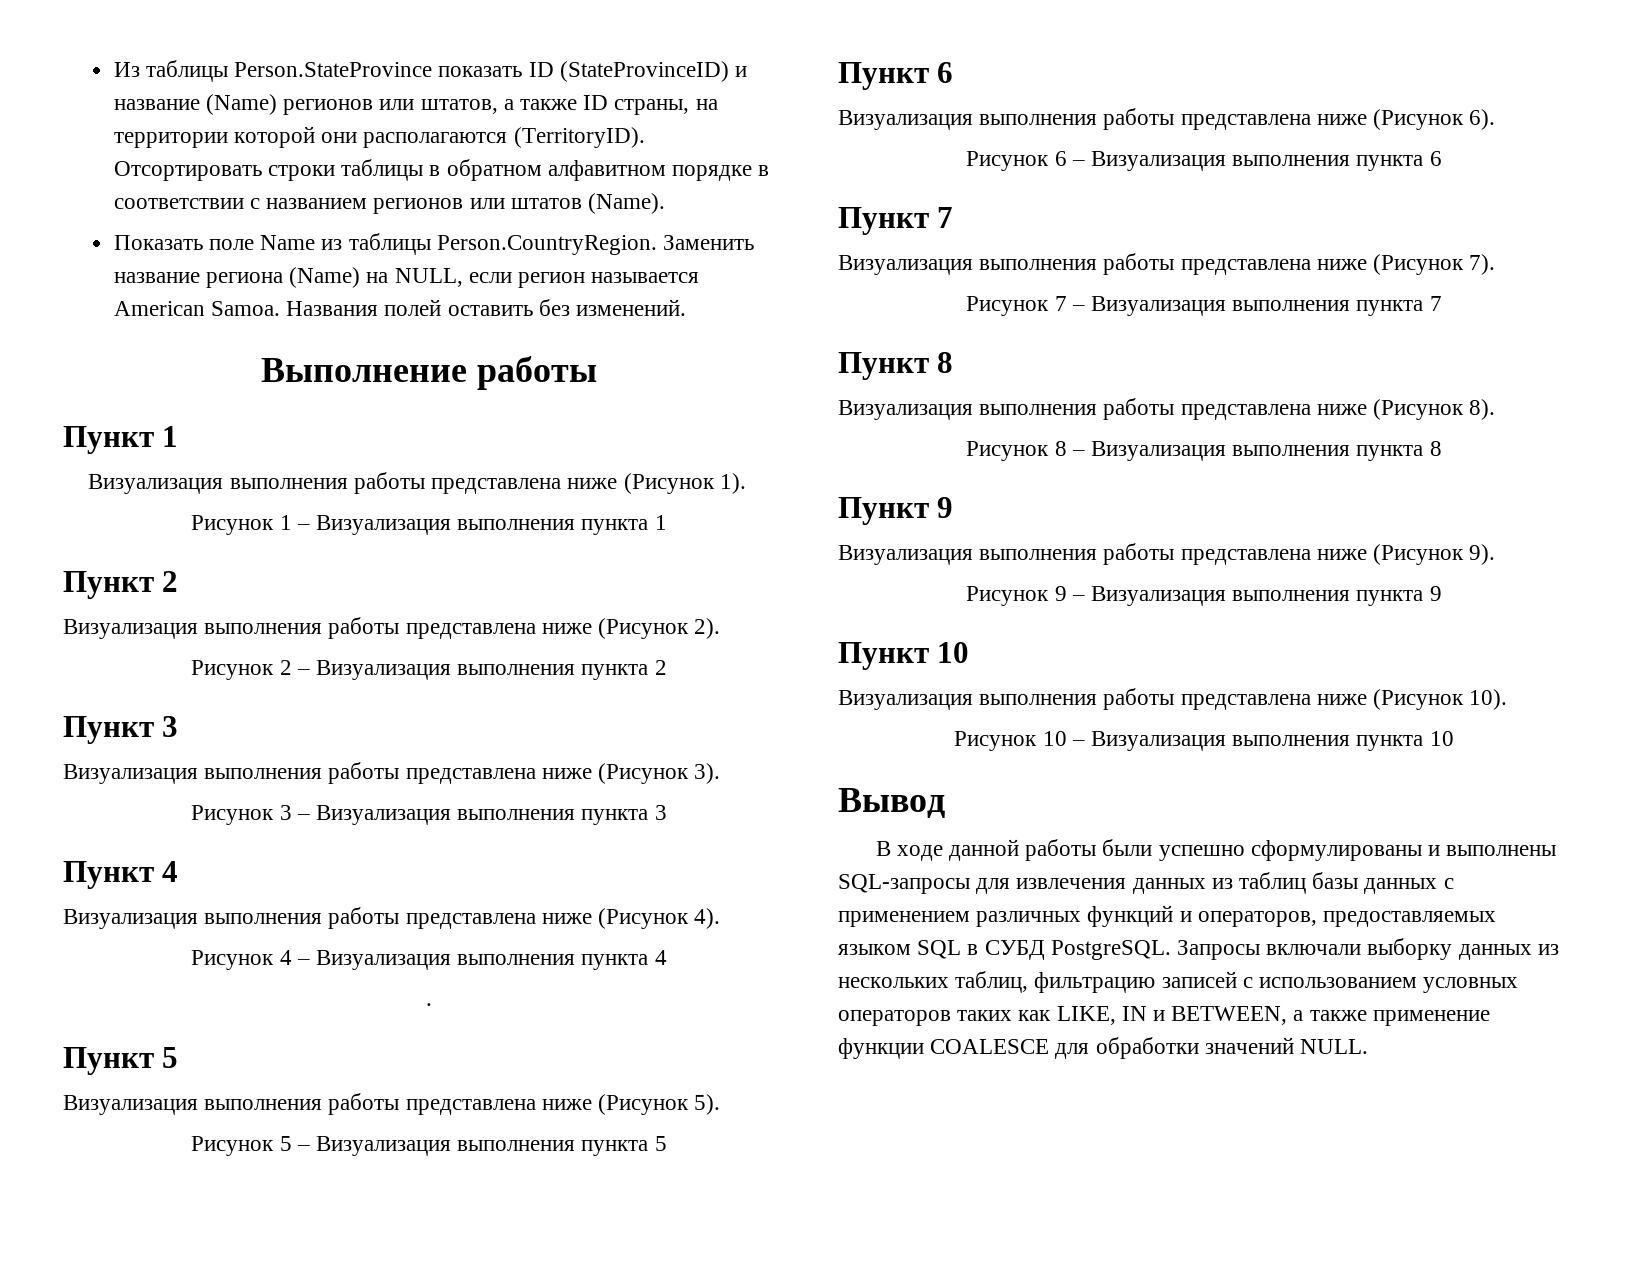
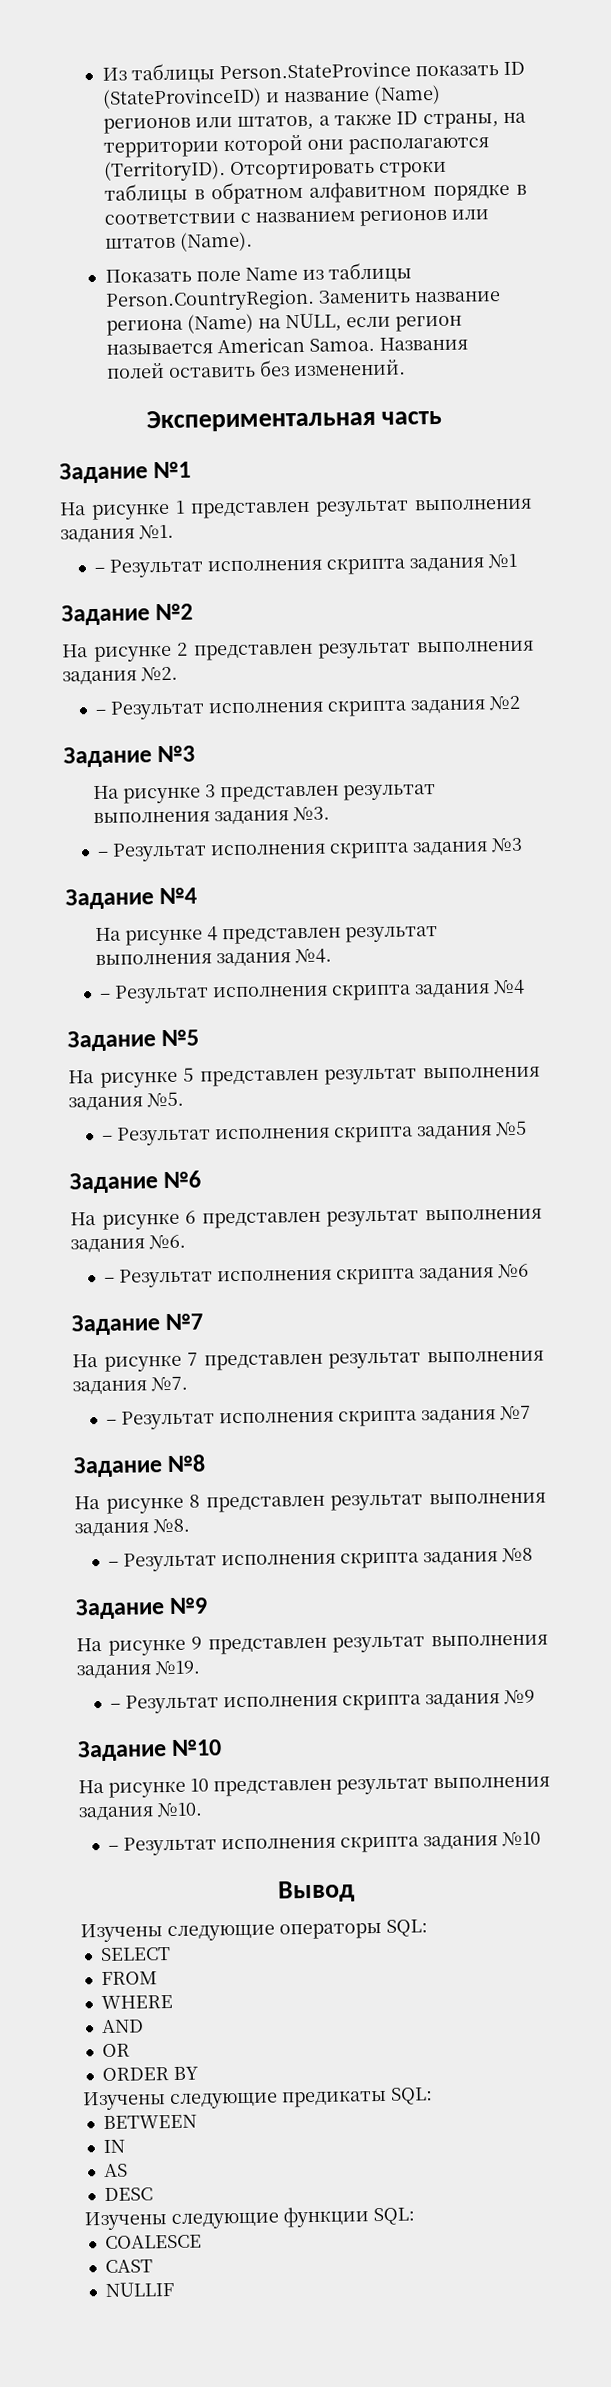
[261,356,597,390] [63,426,179,454] [88,472,746,494] [191,515,667,535] [63,571,179,599] [63,617,721,639] [191,660,667,680] [63,716,179,744] [63,762,721,784] [191,805,667,825] [63,861,179,889] [63,907,721,929] [191,950,667,970] [426,1003,432,1006] [63,1047,179,1075] [63,1093,721,1115] [191,1136,667,1156] [838,62,954,90] [838,108,1496,130] [966,151,1442,171] [838,207,954,235] [838,253,1496,275] [966,296,1442,316] [838,352,954,380] [838,398,1496,420] [966,441,1442,461] [838,497,954,525] [838,543,1496,565] [966,586,1442,606] [838,642,970,670] [838,688,1508,710] [954,731,1454,751] [838,788,945,818] [875,839,1557,861] [838,872,1454,894] [838,905,1497,927] [838,938,1559,960] [838,971,1519,993] [838,1006,1490,1026] [838,1037,1369,1059] Выполнение работы // Пункт 1 // Визуализация выполнения работы представлена ниже (Рисунок 1). // Рисунок 1 – Визуализация выполнения пункта 1 // Пункт 2 // Визуализация выполнения работы представлена ниже (Рисунок 2). // Рисунок 2 – Визуализация выполнения пункта 2 // Пункт 3 // Визуализация выполнения работы представлена ниже (Рисунок 3). // Рисунок 3 – Визуализация выполнения пункта 3 // Пункт 4 // Визуализация выполнения работы представлена ниже (Рисунок 4). // Рисунок 4 – Визуализация выполнения пункта 4 // . // Пункт 5 // Визуализация выполнения работы представлена ниже (Рисунок 5). // Рисунок 5 – Визуализация выполнения пункта 5 // Пункт 6 // Визуализация выполнения работы представлена ниже (Рисунок 6). // Рисунок 6 – Визуализация выполнения пункта 6 // Пункт 7 // Визуализация выполнения работы представлена ниже (Рисунок 7). // Рисунок 7 – Визуализация выполнения пункта 7 // Пункт 8 // Визуализация выполнения работы представлена ниже (Рисунок 8). // Рисунок 8 – Визуализация выполнения пункта 8 // Пункт 9 // Визуализация выполнения работы представлена ниже (Рисунок 9). // Рисунок 9 – Визуализация выполнения пункта 9 // Пункт 10 // Визуализация выполнения работы представлена ниже (Рисунок 10). // Рисунок 10 – Визуализация выполнения пункта 10 // Вывод // В ходе данной работы были успешно сформулированы и выполнены SQL-запросы для извлечения данных из таблиц базы данных с применением различных функций и операторов, предоставляемых языком SQL в СУБД PostgreSQL. Запросы включали выборку данных из нескольких таблиц, фильтрацию записей с использованием условных операторов таких как LIKE, IN и BETWEEN, а также применение функции COALESCE для обработки значений NULL. -> [145,407,443,433] [59,461,192,484] [59,498,532,521] [60,524,174,543] [94,553,518,578] [61,603,194,626] [62,640,534,663] [62,666,178,685] [95,695,522,720] [63,745,196,768] [92,784,436,804] [92,806,330,825] [98,837,524,862] [65,887,198,910] [94,926,438,946] [94,948,332,967] [100,979,526,1004] [67,1029,200,1052] [68,1066,540,1088] [68,1091,184,1111] [102,1120,528,1146] [69,1170,202,1194] [70,1208,542,1230] [70,1234,186,1253] [104,1263,530,1288] [71,1313,204,1336] [72,1350,544,1372] [72,1376,188,1395] [106,1405,532,1430] [73,1454,207,1478] [74,1492,546,1514] [74,1518,190,1537] [108,1547,534,1572] [75,1597,209,1620] [76,1634,548,1656] [76,1660,200,1679] [110,1689,536,1714] [77,1739,223,1762] [78,1776,550,1798] [78,1802,203,1821] [108,1831,542,1856] [276,1880,355,1903] [80,1919,428,1943] [99,1947,171,1962] [100,1971,158,1986] [100,1995,173,2010] [100,2019,144,2034] [101,2043,130,2058] [101,2066,199,2082] [82,2087,433,2111] [102,2114,197,2130] [102,2139,125,2154] [103,2163,128,2178] [103,2187,153,2202] [84,2206,415,2231] [104,2234,202,2250] [104,2259,153,2274] [104,2282,174,2298] Экспериментальная часть // Задание №1 // На рисунке 1 представлен результат выполнения задания №1. // – Результат исполнения скрипта задания №1 // Задание №2 // На рисунке 2 представлен результат выполнения задания №2. // – Результат исполнения скрипта задания №2 // Задание №3 // На рисунке 3 представлен результат выполнения задания №3. // – Результат исполнения скрипта задания №3 // Задание №4 // На рисунке 4 представлен результат выполнения задания №4. // – Результат исполнения скрипта задания №4 // Задание №5 // На рисунке 5 представлен результат выполнения задания №5. // – Результат исполнения скрипта задания №5 // Задание №6 // На рисунке 6 представлен результат выполнения задания №6. // – Результат исполнения скрипта задания №6 // Задание №7 // На рисунке 7 представлен результат выполнения задания №7. // – Результат исполнения скрипта задания №7 // Задание №8 // На рисунке 8 представлен результат выполнения задания №8. // – Результат исполнения скрипта задания №8 // Задание №9 // На рисунке 9 представлен результат выполнения задания №19. // – Результат исполнения скрипта задания №9 // Задание №10 // На рисунке 10 представлен результат выполнения задания №10. // – Результат исполнения скрипта задания №10 // Вывод // Изучены следующие операторы SQL: // SELECT // FROM // WHERE // AND // OR // ORDER BY // Изучены следующие предикаты SQL: // BETWEEN // IN // AS // DESC // Изучены следующие функции SQL: // COALESCE // CAST // NULLIF

